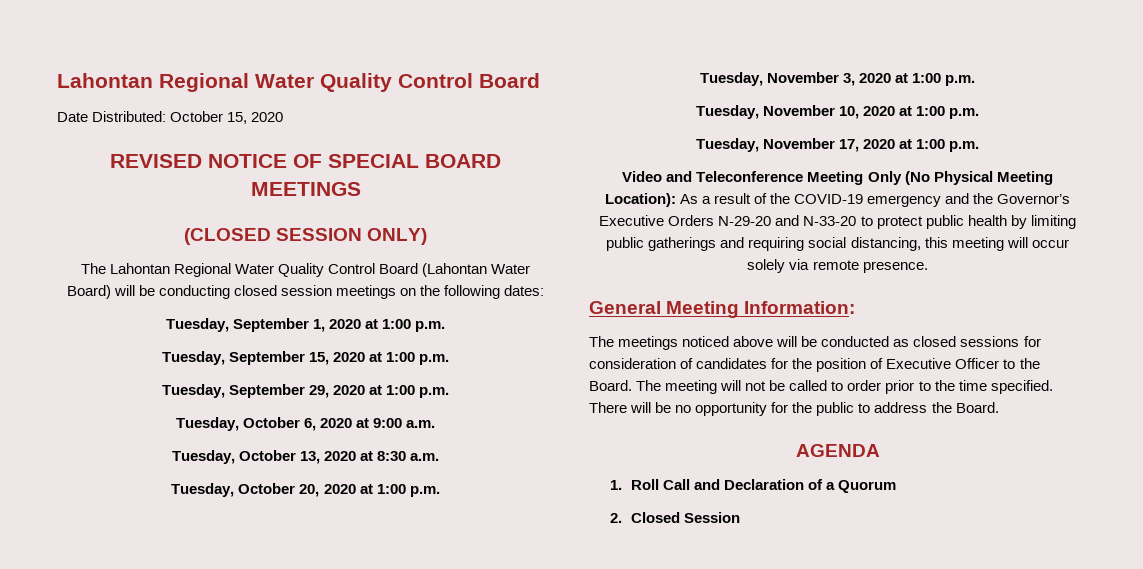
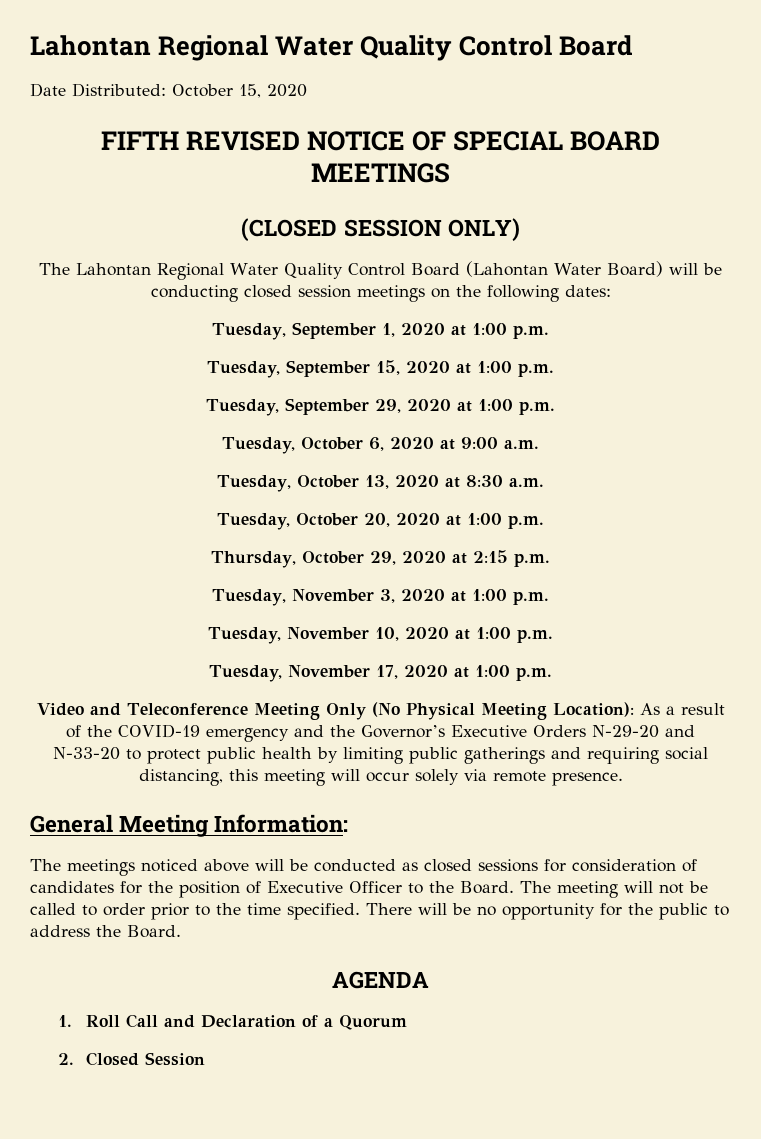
(284, 117) none -> [100,131,179,150] FIFTH
(440, 491) none -> [211,550,550,568] // Thursday, October 29, 2020 at 2:15 p.m.

